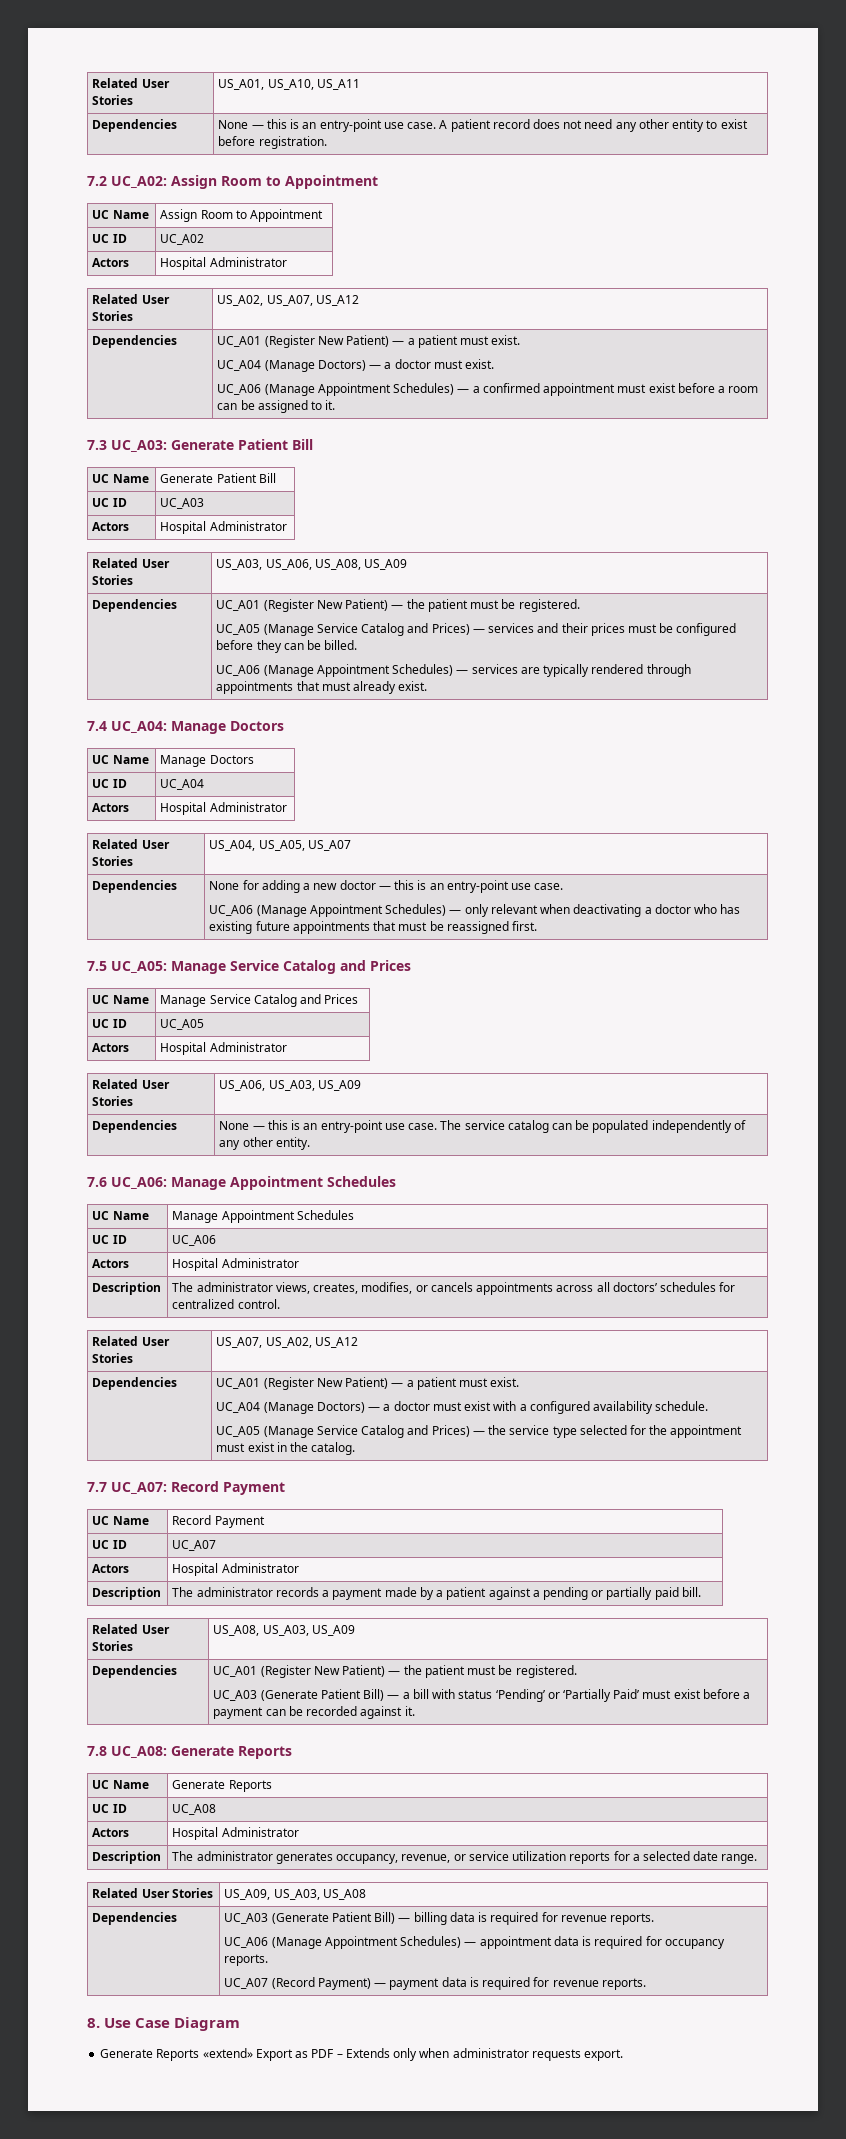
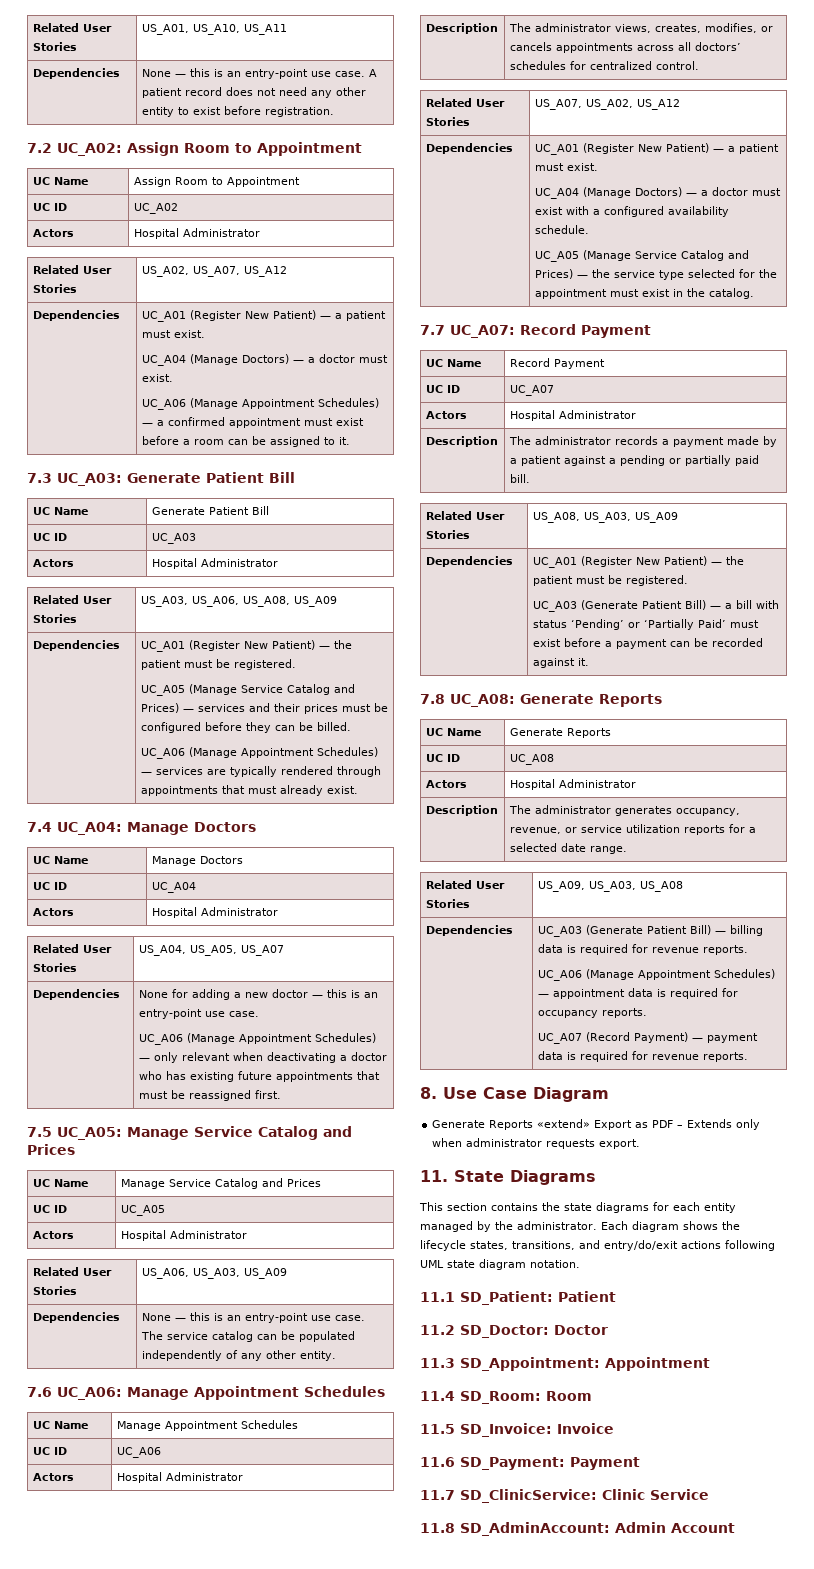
(624, 2055) none -> [420,1170,596,1185] [419,1202,736,1213] [420,1221,740,1232] [420,1240,775,1251] [420,1259,580,1270] [420,1291,616,1305] [420,1325,608,1338] [420,1357,710,1371] [420,1391,592,1404] [420,1423,614,1437] [420,1457,640,1470] [420,1489,709,1503] [420,1522,735,1536] // 11. State Diagrams // This section contains the state diagrams for each entity managed by the administrator. Each diagram shows the lifecycle states, transitions, and entry/do/exit actions following UML state diagram notation. // 11.1 SD_Patient: Patient // 11.2 SD_Doctor: Doctor // 11.3 SD_Appointment: Appointment // 11.4 SD_Room: Room // 11.5 SD_Invoice: Invoice // 11.6 SD_Payment: Payment // 11.7 SD_ClinicService: Clinic Service // 11.8 SD_AdminAccount: Admin Account

